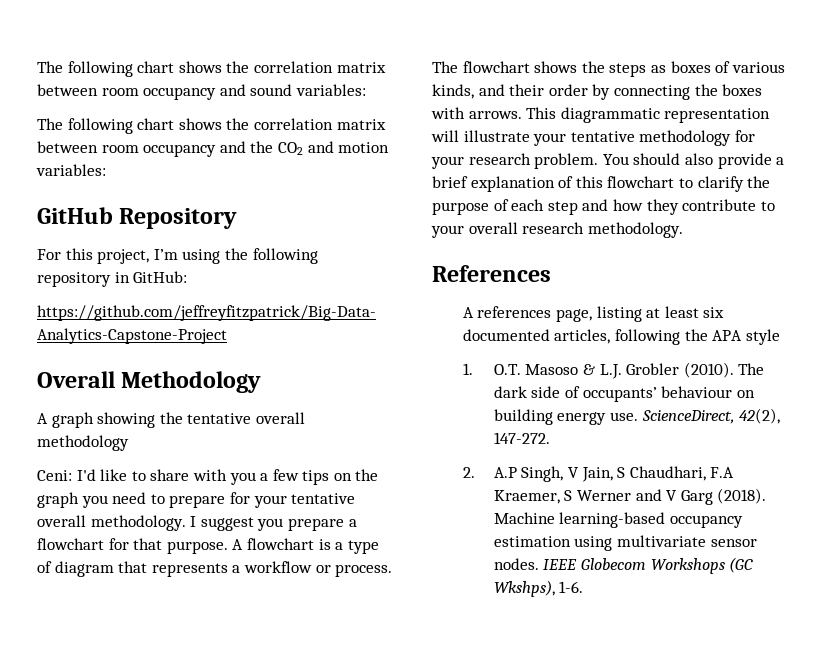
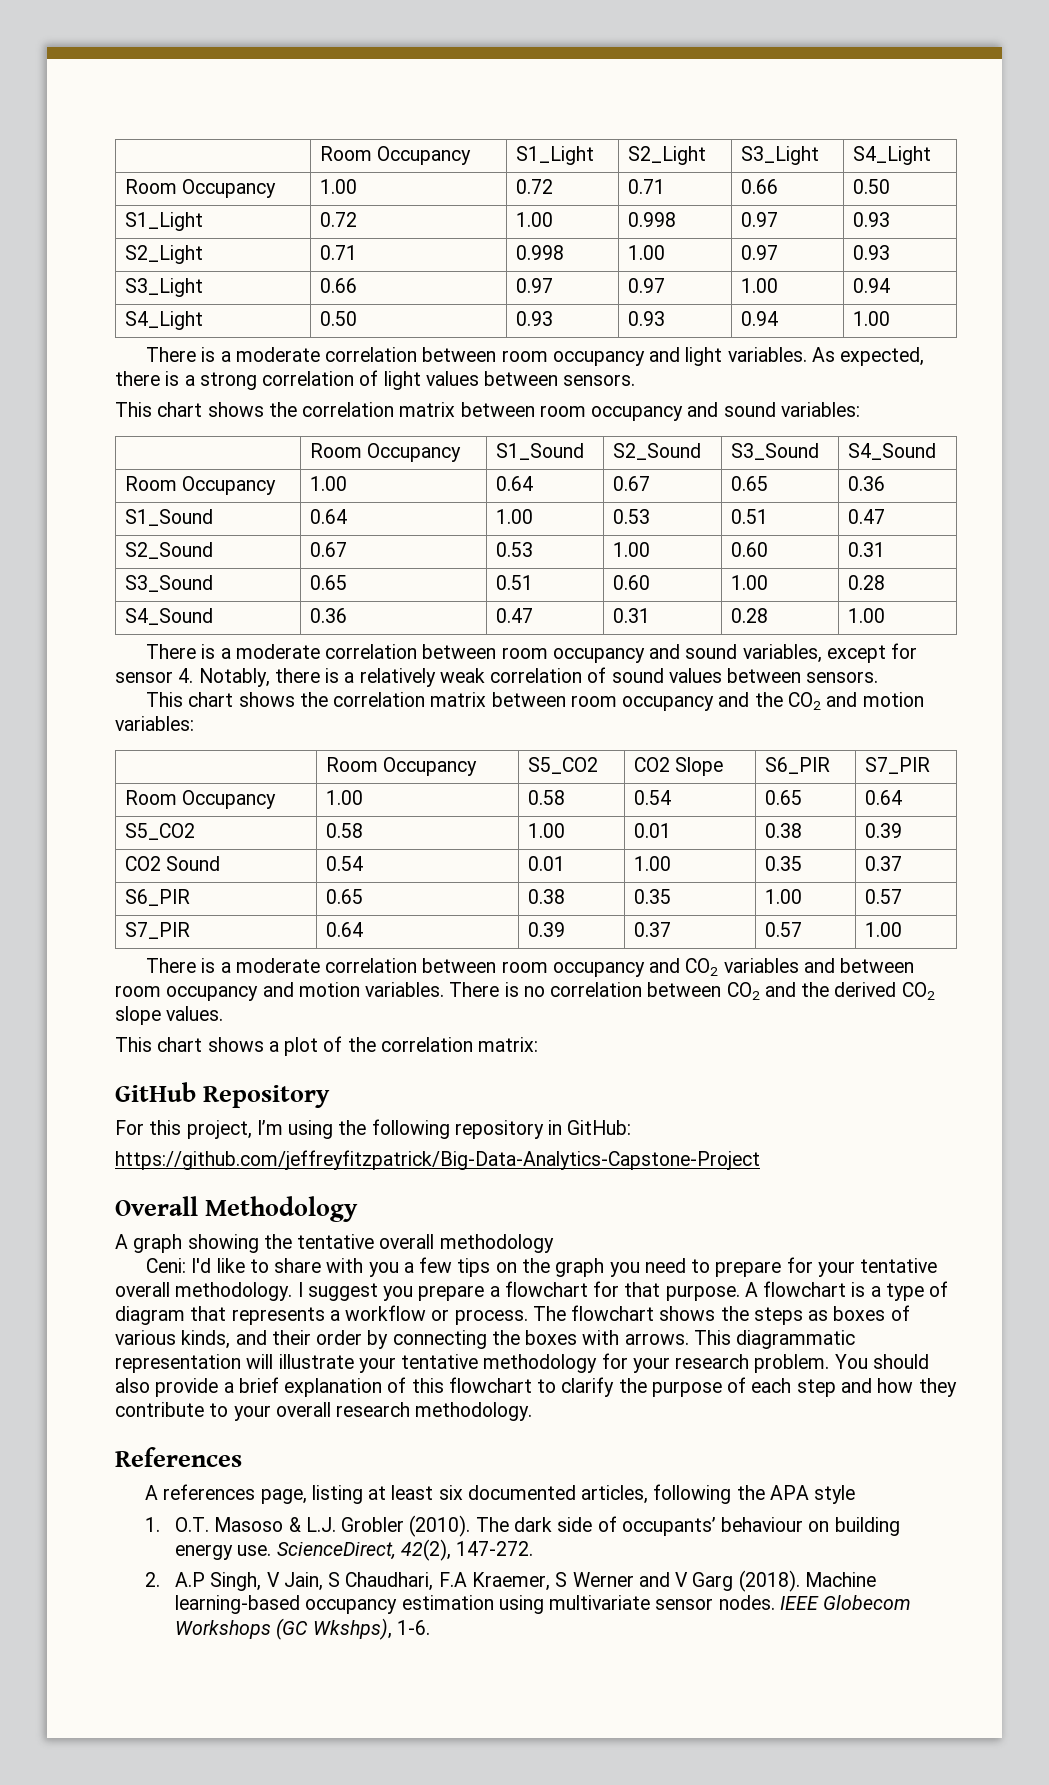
[37,61,133,77] The following -> [320,146,472,165] [516,146,595,165] [628,146,707,165] [741,146,820,165] [853,146,932,165] [125,179,277,198] [320,179,358,194] [516,179,554,194] [628,179,666,194] [741,179,779,194] [853,179,891,194] [125,212,204,231] [320,212,358,227] [516,212,554,227] [628,212,677,227] [741,212,779,227] [853,212,891,227] [125,245,204,264] [320,245,358,260] [516,245,565,260] [628,245,666,260] [741,245,779,260] [853,245,891,260] [125,278,204,297] [320,278,358,293] [516,278,554,293] [628,278,666,293] [741,278,779,293] [853,278,891,293] [125,311,204,330] [320,311,358,326] [516,311,554,326] [628,311,666,326] [741,311,779,326] [853,311,891,326] [146,347,925,366] [115,370,636,390] [115,402,152,417] | Room Occupancy | S1_Light | S2_Light | S3_Light | S4_Light // Room Occupancy | 1.00 | 0.72 | 0.71 | 0.66 | 0.50 // S1_Light | 0.72 | 1.00 | 0.998 | 0.97 | 0.93 // S2_Light | 0.71 | 0.998 | 1.00 | 0.97 | 0.93 // S3_Light | 0.66 | 0.97 | 0.97 | 1.00 | 0.94 // S4_Light | 0.50 | 0.93 | 0.93 | 0.94 | 1.00 // There is a moderate correlation between room occupancy and light variables. As expected, there is a strong correlation of light values between sensors. // This
[37,118,133,134] // The following -> [310,443,462,462] [496,443,585,460] [613,443,702,460] [731,443,820,460] [848,443,937,460] [125,476,277,495] [310,476,348,491] [496,476,534,491] [613,476,651,491] [731,476,769,491] [848,476,886,491] [125,509,214,526] [310,509,348,524] [496,509,534,524] [613,509,651,524] [731,509,769,524] [848,509,886,524] [125,542,214,559] [310,542,348,557] [496,542,534,557] [613,542,651,557] [731,542,769,557] [848,542,886,557] [125,575,214,592] [310,575,348,590] [496,575,534,590] [613,575,651,590] [731,575,769,590] [848,575,886,590] [125,608,214,625] [310,608,348,623] [496,608,534,623] [613,608,651,623] [731,608,769,623] [848,608,886,623] [146,643,918,663] [115,667,879,687] [146,692,184,707] // | Room Occupancy | S1_Sound | S2_Sound | S3_Sound | S4_Sound // Room Occupancy | 1.00 | 0.64 | 0.67 | 0.65 | 0.36 // S1_Sound | 0.64 | 1.00 | 0.53 | 0.51 | 0.47 // S2_Sound | 0.67 | 0.53 | 1.00 | 0.60 | 0.31 // S3_Sound | 0.65 | 0.51 | 0.60 | 1.00 | 0.28 // S4_Sound | 0.36 | 0.47 | 0.31 | 0.28 | 1.00 // There is a moderate correlation between room occupancy and sound variables, except for sensor 4. Notably, there is a relatively weak correlation of sound values between sensors. // This
(106, 170) none -> [326,757,478,776] [528,757,599,774] [634,757,724,776] [765,757,831,774] [865,757,931,774] [125,790,277,809] [326,790,364,805] [528,790,566,805] [634,790,672,805] [765,790,803,805] [865,790,903,805] [125,823,196,840] [326,823,364,838] [528,823,566,838] [634,823,672,838] [765,823,803,838] [865,823,903,838] [125,856,221,871] [326,856,364,871] [528,856,566,871] [634,856,672,871] [765,856,803,871] [865,856,903,871] [125,889,191,906] [326,889,364,904] [528,889,566,904] [634,889,672,904] [765,889,803,904] [865,889,903,904] [125,922,191,939] [326,922,364,937] [528,922,566,937] [634,922,672,937] [765,922,803,937] [865,922,903,937] [146,958,915,977] [115,982,935,1001] [115,1006,224,1025] [115,1036,539,1056] // | Room Occupancy | S5_CO2 | CO2 Slope | S6_PIR | S7_PIR // Room Occupancy | 1.00 | 0.58 | 0.54 | 0.65 | 0.64 // S5_CO2 | 0.58 | 1.00 | 0.01 | 0.38 | 0.39 // CO2 Sound | 0.54 | 0.01 | 1.00 | 0.35 | 0.37 // S6_PIR | 0.65 | 0.38 | 0.35 | 1.00 | 0.57 // S7_PIR | 0.64 | 0.39 | 0.37 | 0.57 | 1.00 // There is a moderate correlation between room occupancy and CO2 variables and between room occupancy and motion variables. There is no correlation between CO2 and the derived CO2 slope values. // This chart shows a plot of the correlation matrix:

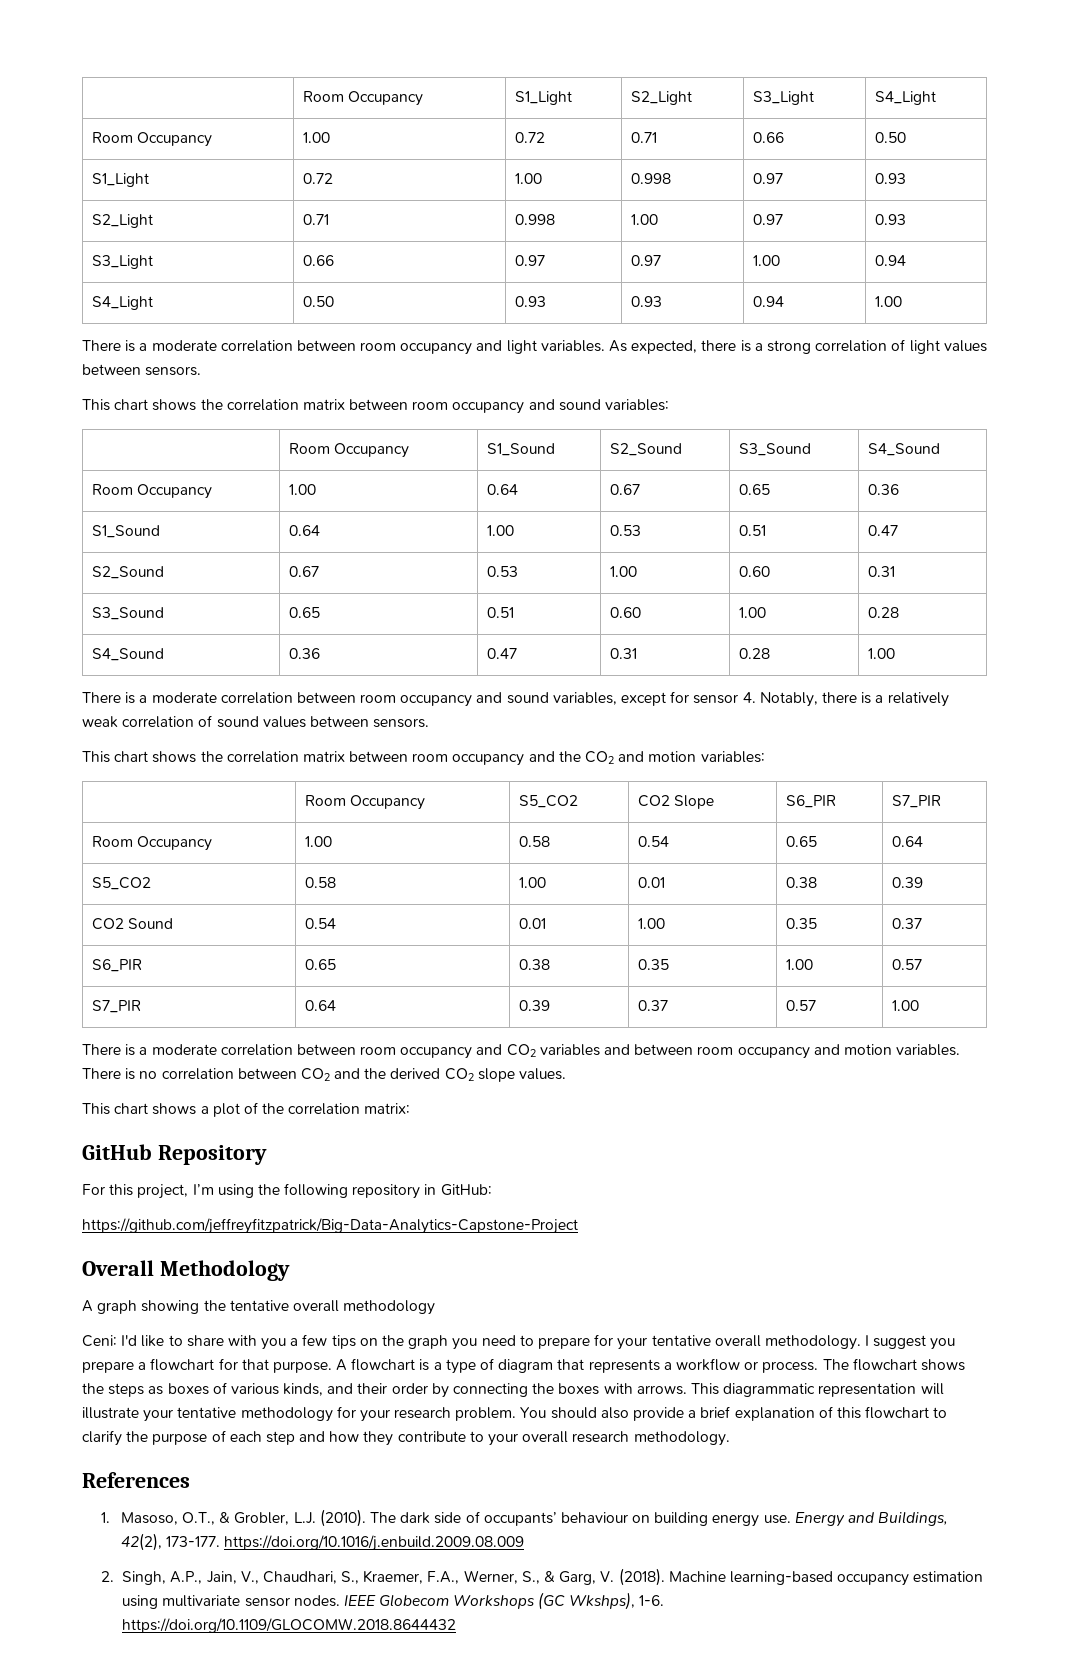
[145,1484,856,1504] [145,1517,405,1532] A references page, listing at least six documented articles, following the APA style // 1. O.T. Masoso & L.J. Grobler -> [101,1512,316,1525] 1. Masoso, O.T., & Grobler, L.J.
[276,1539,534,1561] [145,1572,734,1591] ScienceDirect, 42(2), 147-272. // 2. A.P Singh, V Jain, S Chaudhari, F.A Kraemer, S Werner and V Garg -> [794,1511,949,1527] [120,1533,525,1551] [101,1570,615,1585] Energy and Buildings, 42(2), 173-177. https://doi.org/10.1016/j.enbuild.2009.08.009 // 2. Singh, A.P., Jain, V., Chaudhari, S., Kraemer, F.A., Werner, S., & Garg, V.
(430, 1627) none -> [122,1618,457,1633] https://doi.org/10.1109/GLOCOMW.2018.8644432

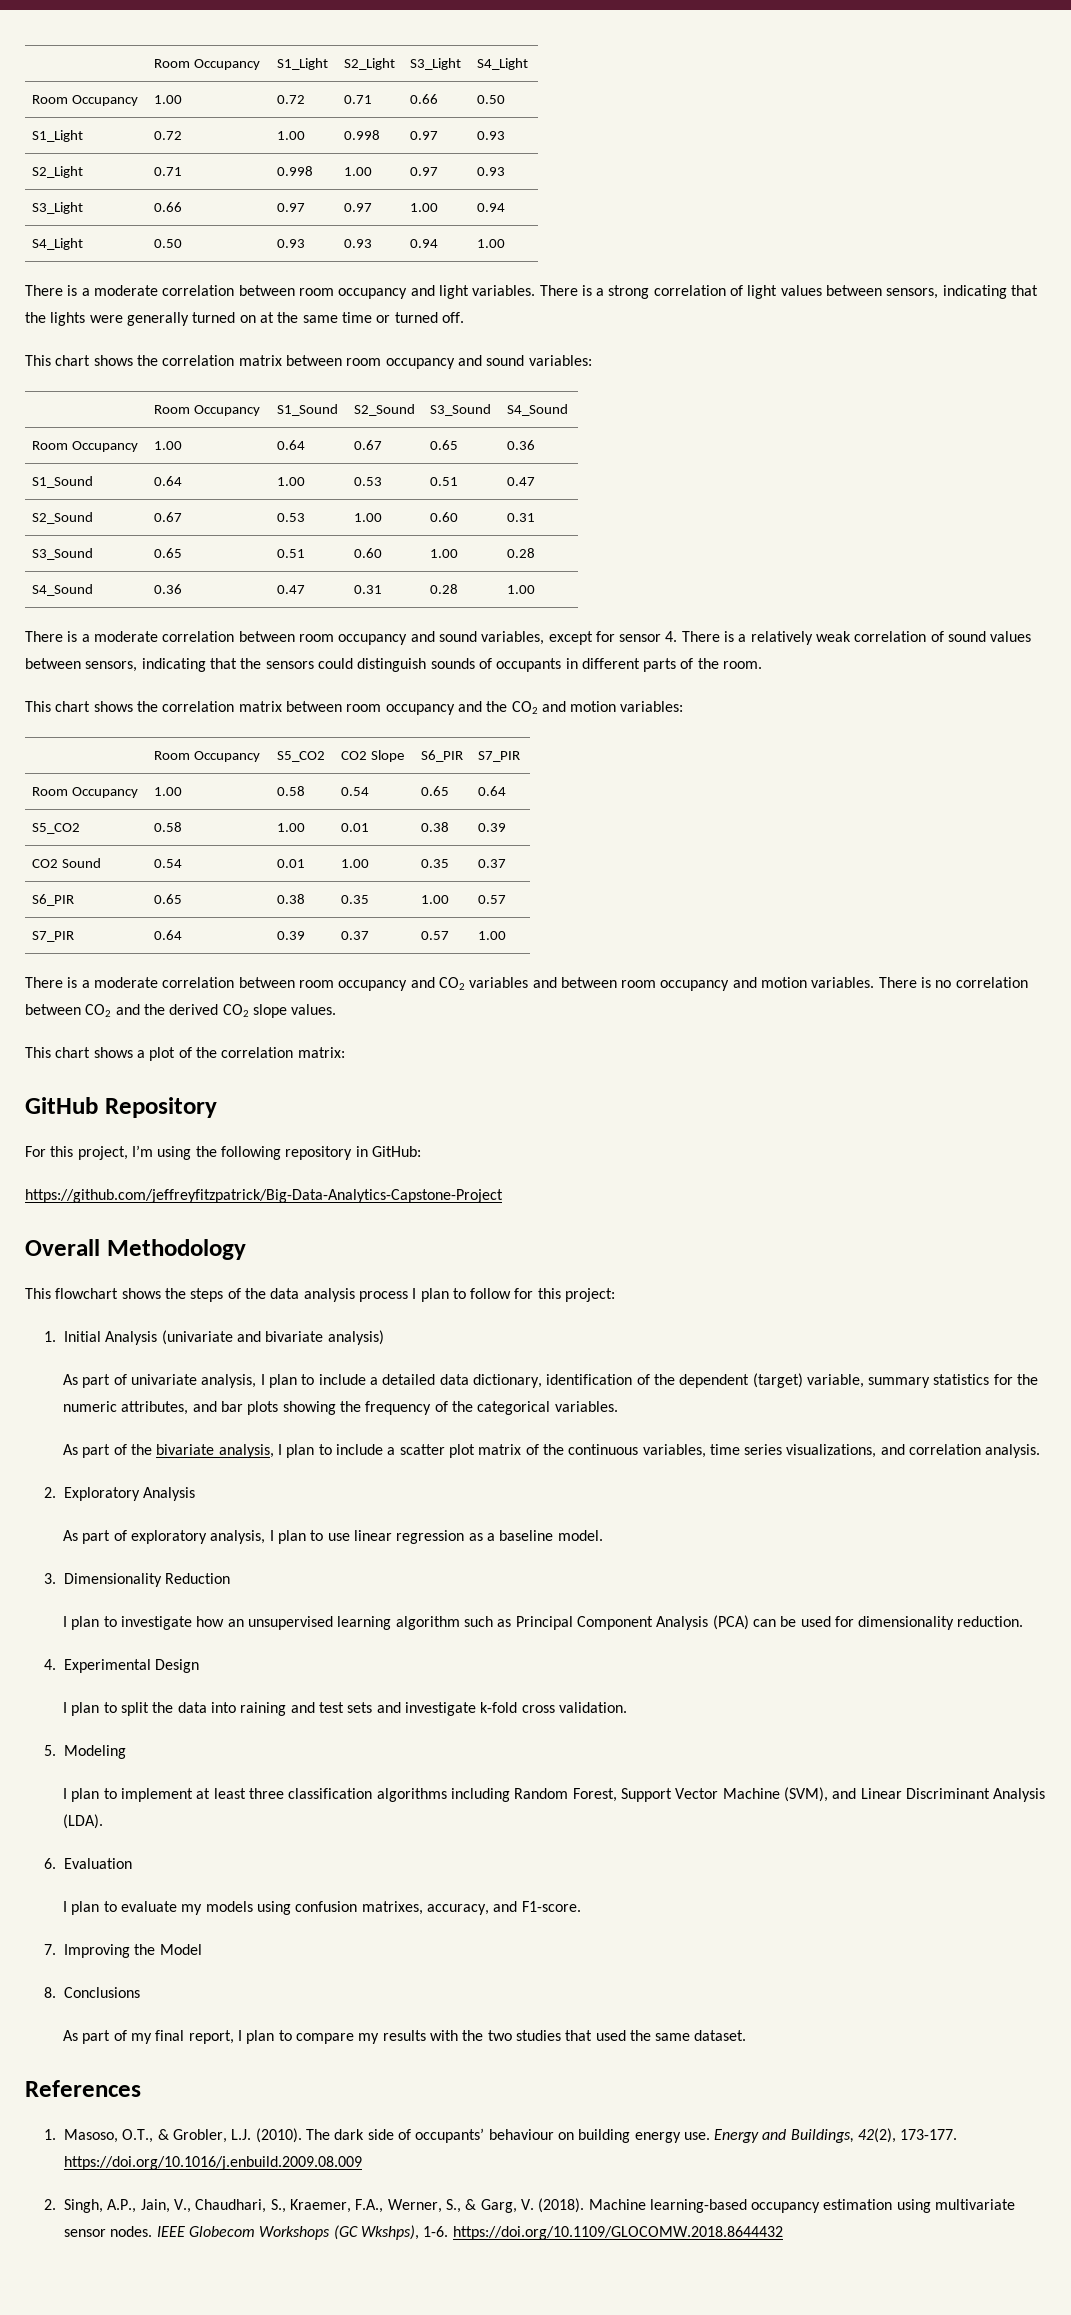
[609,340,737,354] As expected, there -> [539,285,578,296] There
[145,366,202,376] sensors. -> [886,285,1039,299] [25,312,464,326] sensors, indicating that the lights were generally turned on at the same time or turned off.
[759,692,857,707] Notably, there -> [681,631,720,642] There
[373,718,430,728] sensors. -> [85,658,763,672] sensors, indicating that the sensors could distinguish sounds of occupants in different parts of the room.
[82,1300,436,1315] [82,1334,956,1350] [82,1358,965,1374] [82,1382,944,1398] [82,1406,948,1422] [82,1430,730,1446] A graph showing the tentative overall methodology // Ceni: I'd like to share with you a few tips on the graph you need to prepare for your tentative overall methodology. I suggest you prepare a flowchart for that purpose. A flowchart is a type of diagram that represents a workflow or process. The flowchart shows the steps as boxes of various kinds, and their order by connecting the boxes with arrows. This diagrammatic representation will illustrate your tentative methodology for your research problem. You should also provide a brief explanation of this flowchart to clarify the purpose of each step and how they contribute to your overall research methodology. -> [25,1288,616,1302] [44,1330,384,1345] [63,1373,1039,1388] [63,1401,618,1415] [63,1444,1041,1458] [44,1487,196,1501] [63,1530,603,1544] [44,1573,231,1587] [63,1615,1024,1630] [44,1659,200,1673] [63,1702,627,1716] [44,1745,127,1759] [63,1787,1046,1802] [63,1814,104,1829] [44,1858,133,1869] [63,1901,581,1915] [44,1944,202,1958] [44,1987,141,1998] [63,2030,747,2044] This flowchart shows the steps of the data analysis process I plan to follow for this project: // 1. Initial Analysis (univariate and bivariate analysis) // As part of univariate analysis, I plan to include a detailed data dictionary, identification of the dependent (target) variable, summary statistics for the numeric attributes, and bar plots showing the frequency of the categorical variables. // As part of the bivariate analysis, I plan to include a scatter plot matrix of the continuous variables, time series visualizations, and correlation analysis. // 2. Exploratory Analysis // As part of exploratory analysis, I plan to use linear regression as a baseline model. // 3. Dimensionality Reduction // I plan to investigate how an unsupervised learning algorithm such as Principal Component Analysis (PCA) can be used for dimensionality reduction. // 4. Experimental Design // I plan to split the data into raining and test sets and investigate k-fold cross validation. // 5. Modeling // I plan to implement at least three classification algorithms including Random Forest, Support Vector Machine (SVM), and Linear Discriminant Analysis (LDA). // 6. Evaluation // I plan to evaluate my models using confusion matrixes, accuracy, and F1-score. // 7. Improving the Model // 8. Conclusions // As part of my final report, I plan to compare my results with the two studies that used the same dataset.

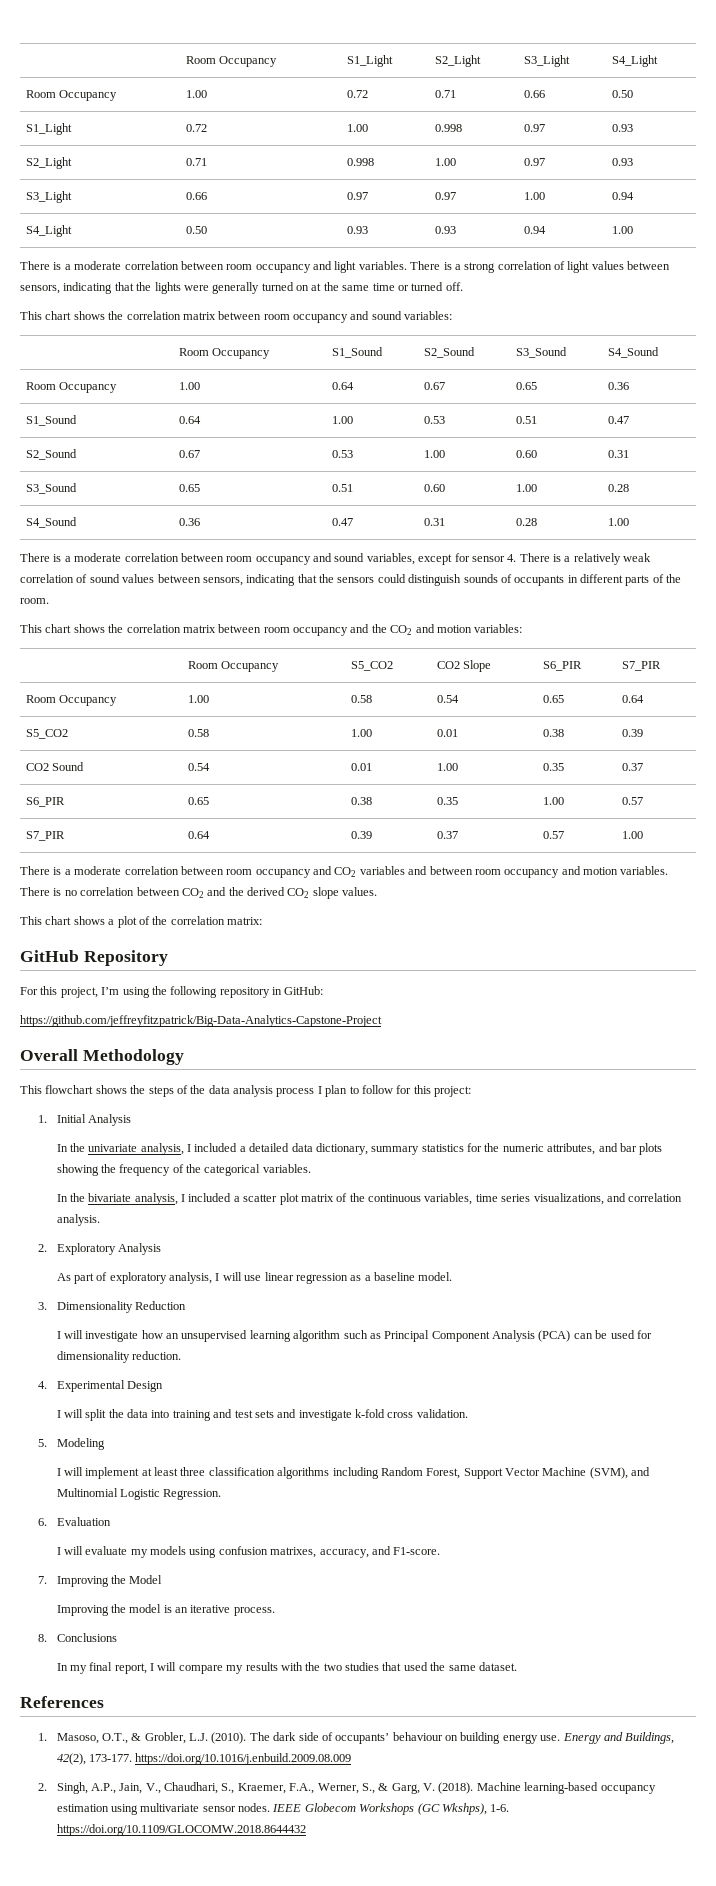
[161,1330,384,1345] [63,1373,864,1388] (univariate and bivariate analysis) // As part of univariate analysis, I plan to include a detailed data dictionary, identification of the dependent (target) variable, -> [56,1143,368,1155] // In the univariate analysis, I included a detailed data dictionary,
[63,1444,127,1458] As part of -> [56,1194,68,1202] In
[286,1444,383,1458] plan to include -> [188,1193,232,1202] included
[277,1530,324,1544] plan to -> [222,1272,242,1281] will
[71,1616,117,1630] plan to -> [63,1330,83,1339] will
[71,1702,117,1716] plan to -> [63,1409,83,1418] will
[240,1702,287,1716] raining -> [172,1410,211,1421] training
[71,1788,117,1802] plan to -> [63,1467,83,1476] will
[860,1788,1046,1802] [63,1814,104,1829] Linear Discriminant Analysis (LDA). -> [56,1488,222,1500] Multinomial Logistic Regression.
[71,1901,117,1915] plan to -> [63,1546,83,1555] will
(202, 1949) none -> [56,1604,275,1616] // Improving the model is an iterative process.
[63,2030,127,2044] As part of -> [56,1663,68,1671] In
[246,2030,292,2044] plan to -> [157,1662,177,1671] will

